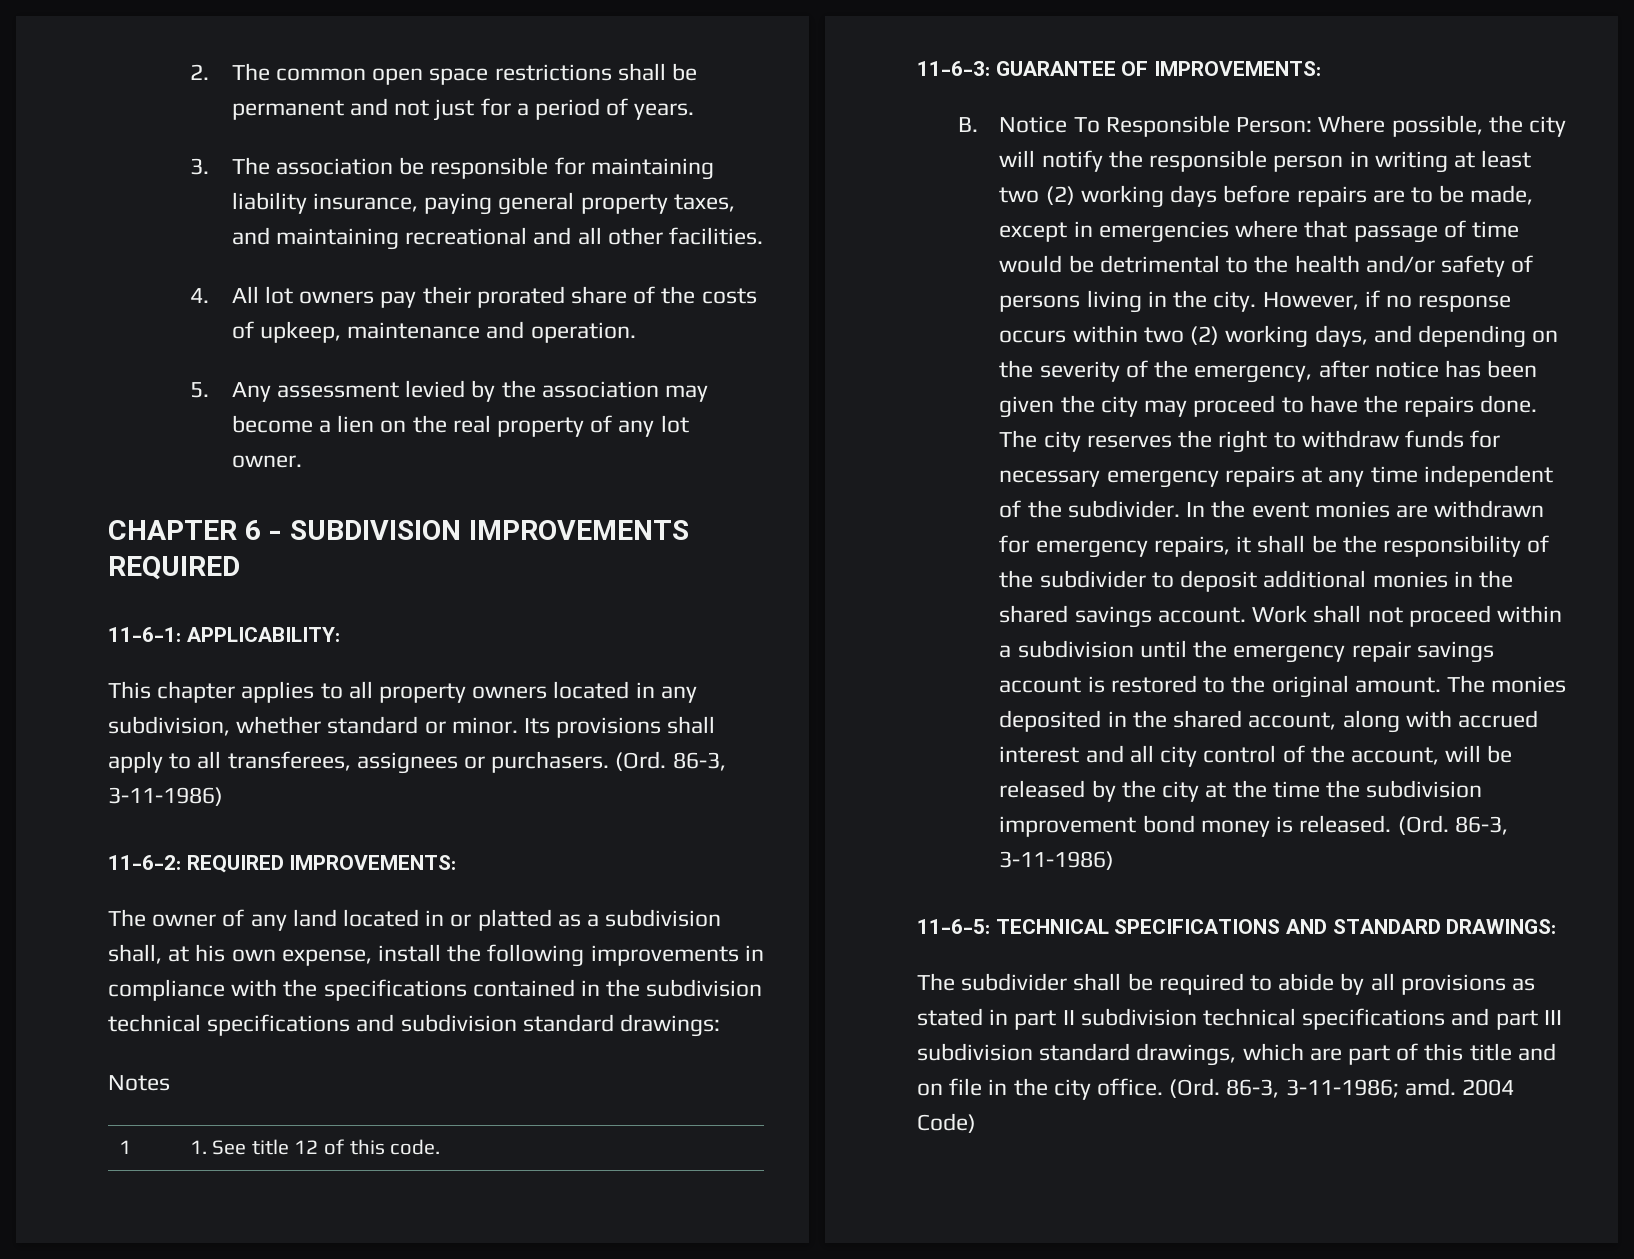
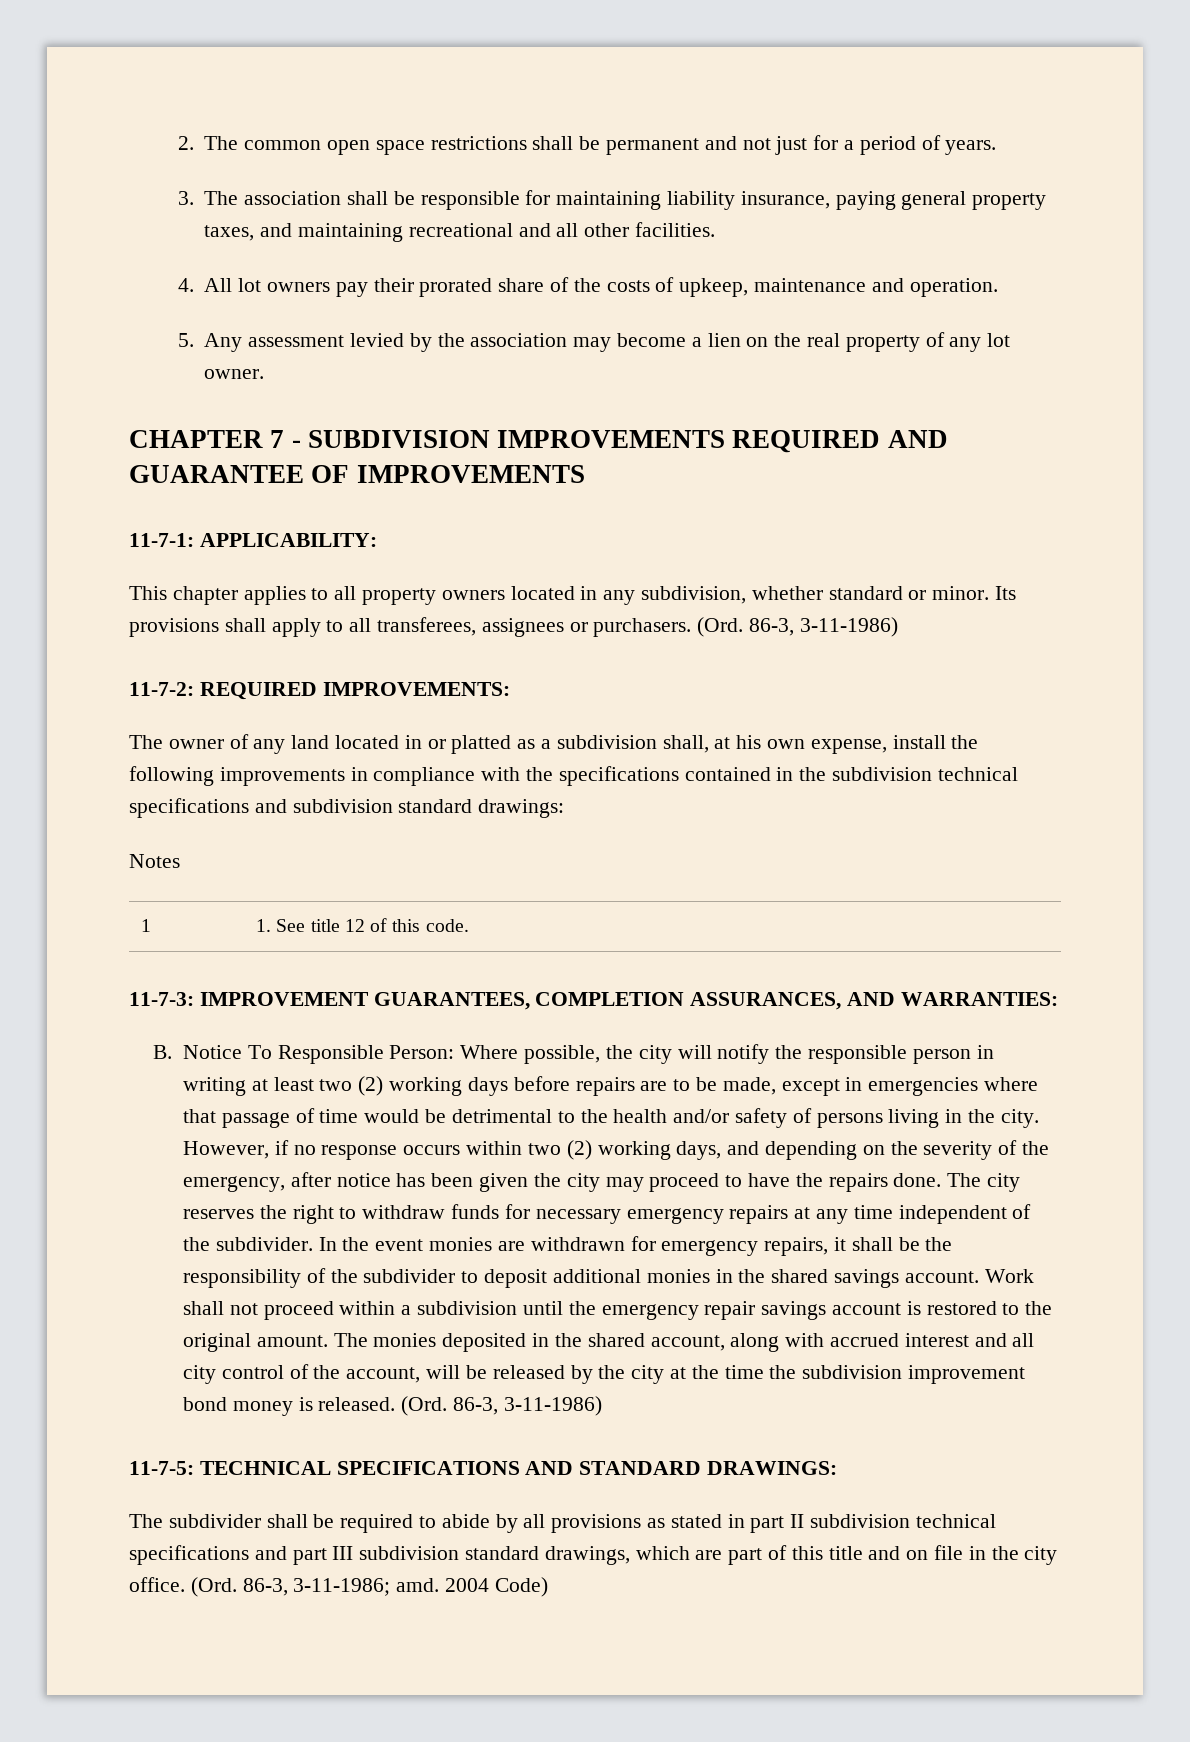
(393, 166) none -> [346,191,388,205] shall
[244,520,261,540] 6 -> [270,430,285,448] 7
[108,627,181,642] // 11-6-1: -> [887,430,948,448] [129,465,585,483] [129,533,194,547] AND GUARANTEE OF IMPROVEMENTS // 11-7-1:
[108,855,181,870] 11-6-2: -> [129,682,194,696] 11-7-2:
[917,61,1322,76] 11-6-3: GUARANTEE OF IMPROVEMENTS: -> [129,992,1058,1010] 11-7-3: IMPROVEMENT GUARANTEES, COMPLETION ASSURANCES, AND WARRANTIES:
[917,919,990,934] 11-6-5: -> [129,1461,194,1475] 11-7-5:

